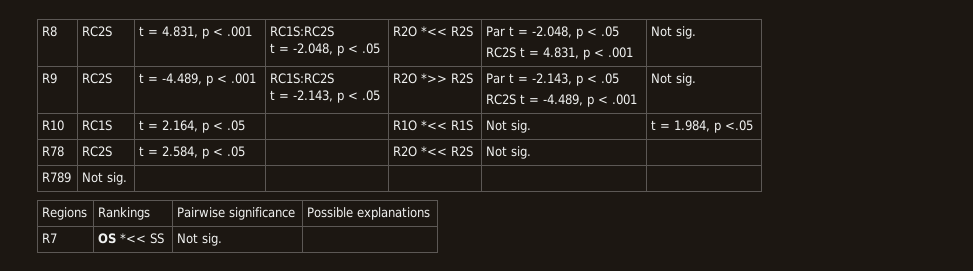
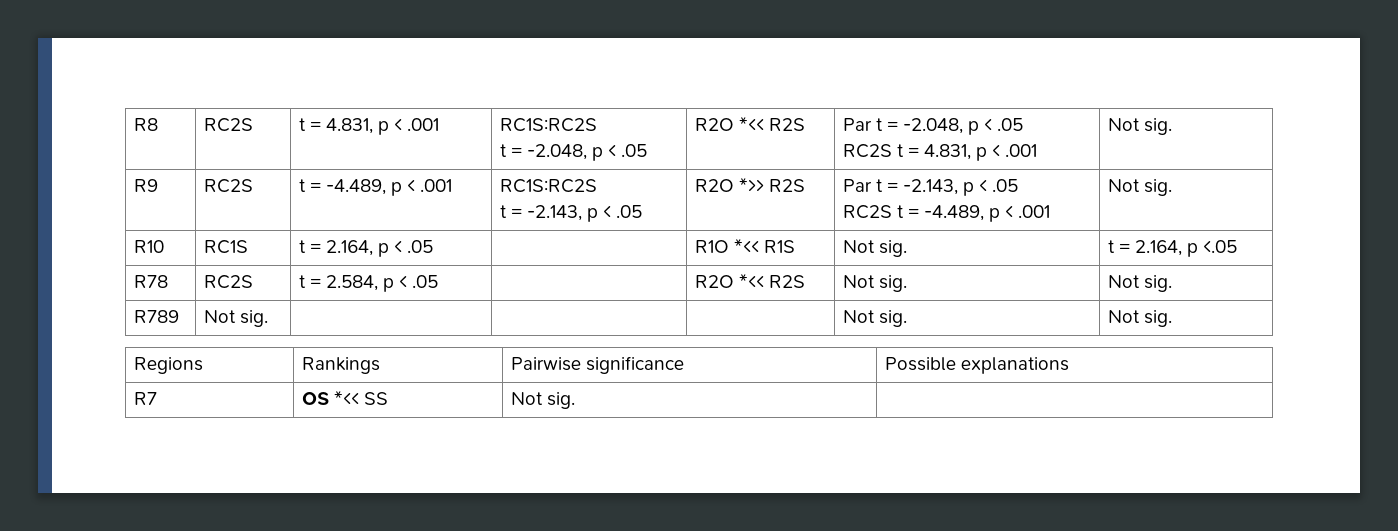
[674,120,711,132] 1.984, -> [1134,240,1182,256] 2.164,
(532, 152) none -> [1107,275,1172,292] Not sig.
(128, 178) | -> [842,310,907,327] [1107,310,1172,327] Not sig. | Not sig.

